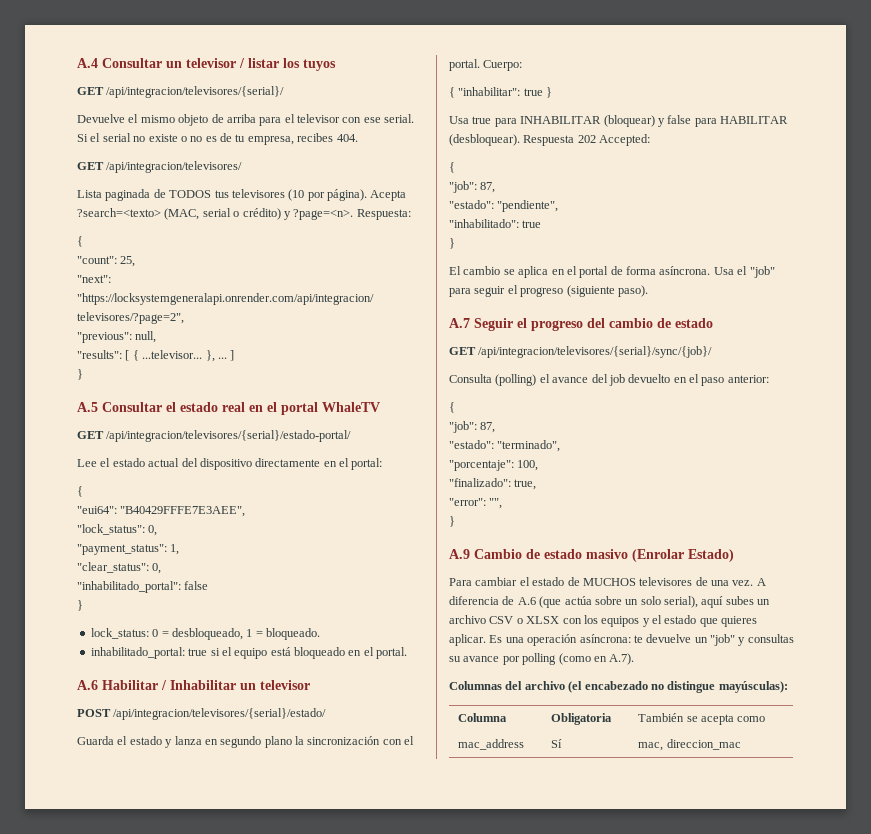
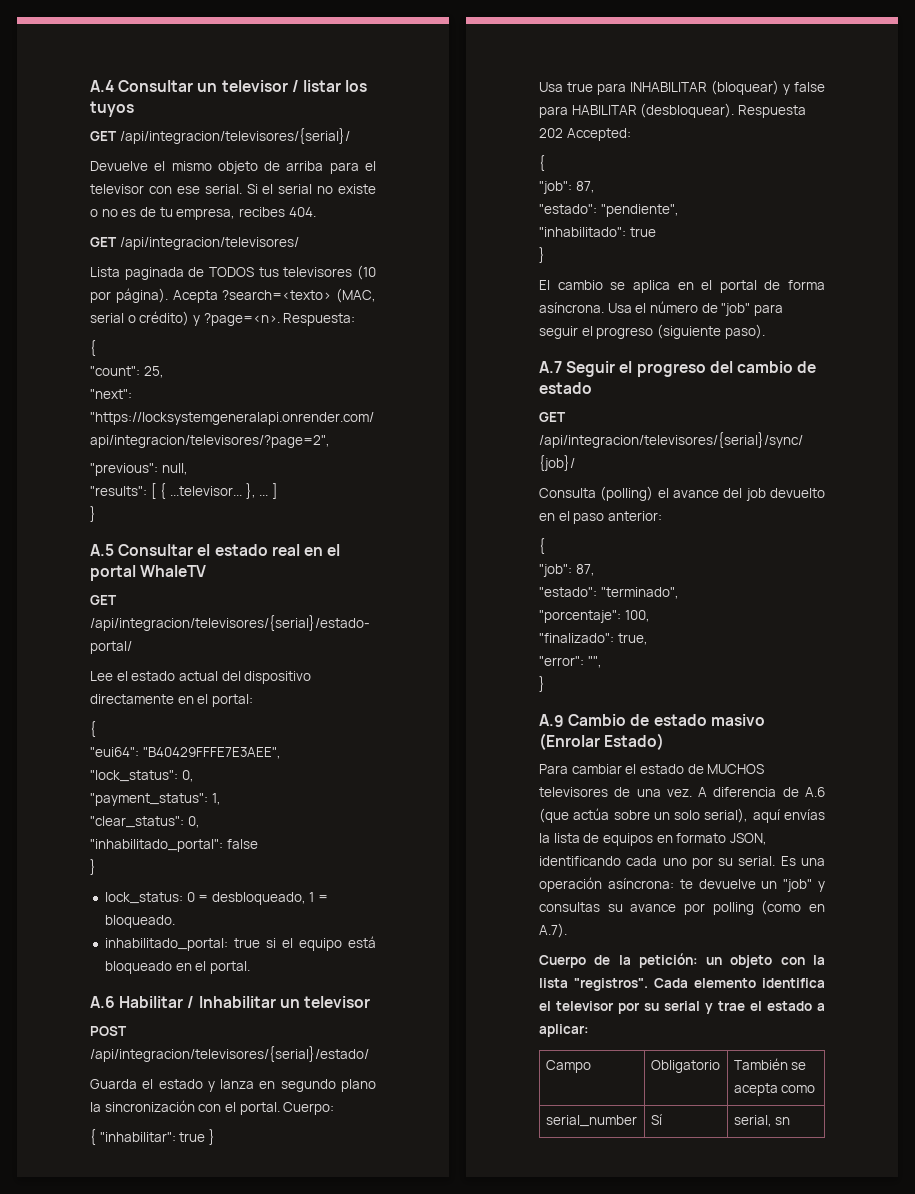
(748, 270) none -> [649,301,718,313] número de
[725,596,771,605] [449,615,758,627] [449,634,486,646] subes un archivo CSV o XLSX con los equipos y el estado que quieres aplicar. -> [784,809,825,820] [539,833,767,846] [539,856,776,869] envías la lista de equipos en formato JSON, identificando cada uno por su serial.
[449,681,788,693] [458,713,508,722] [551,713,613,725] Columnas del archivo (el encabezado no distingue mayúsculas): // Columna | Obligatoria -> [539,953,825,968] [539,978,825,991] [539,1001,825,1014] [539,1024,589,1037] [545,1060,591,1073] [650,1060,720,1073] Cuerpo de la petición: un objeto con la lista "registros". Cada elemento identifica el televisor por su serial y trae el estado a aplicar: // Campo | Obligatorio
[458,739,525,750] mac_address -> [545,1115,637,1127] serial_number
[638,739,741,751] mac, direccion_mac -> [733,1115,791,1127] serial, sn

